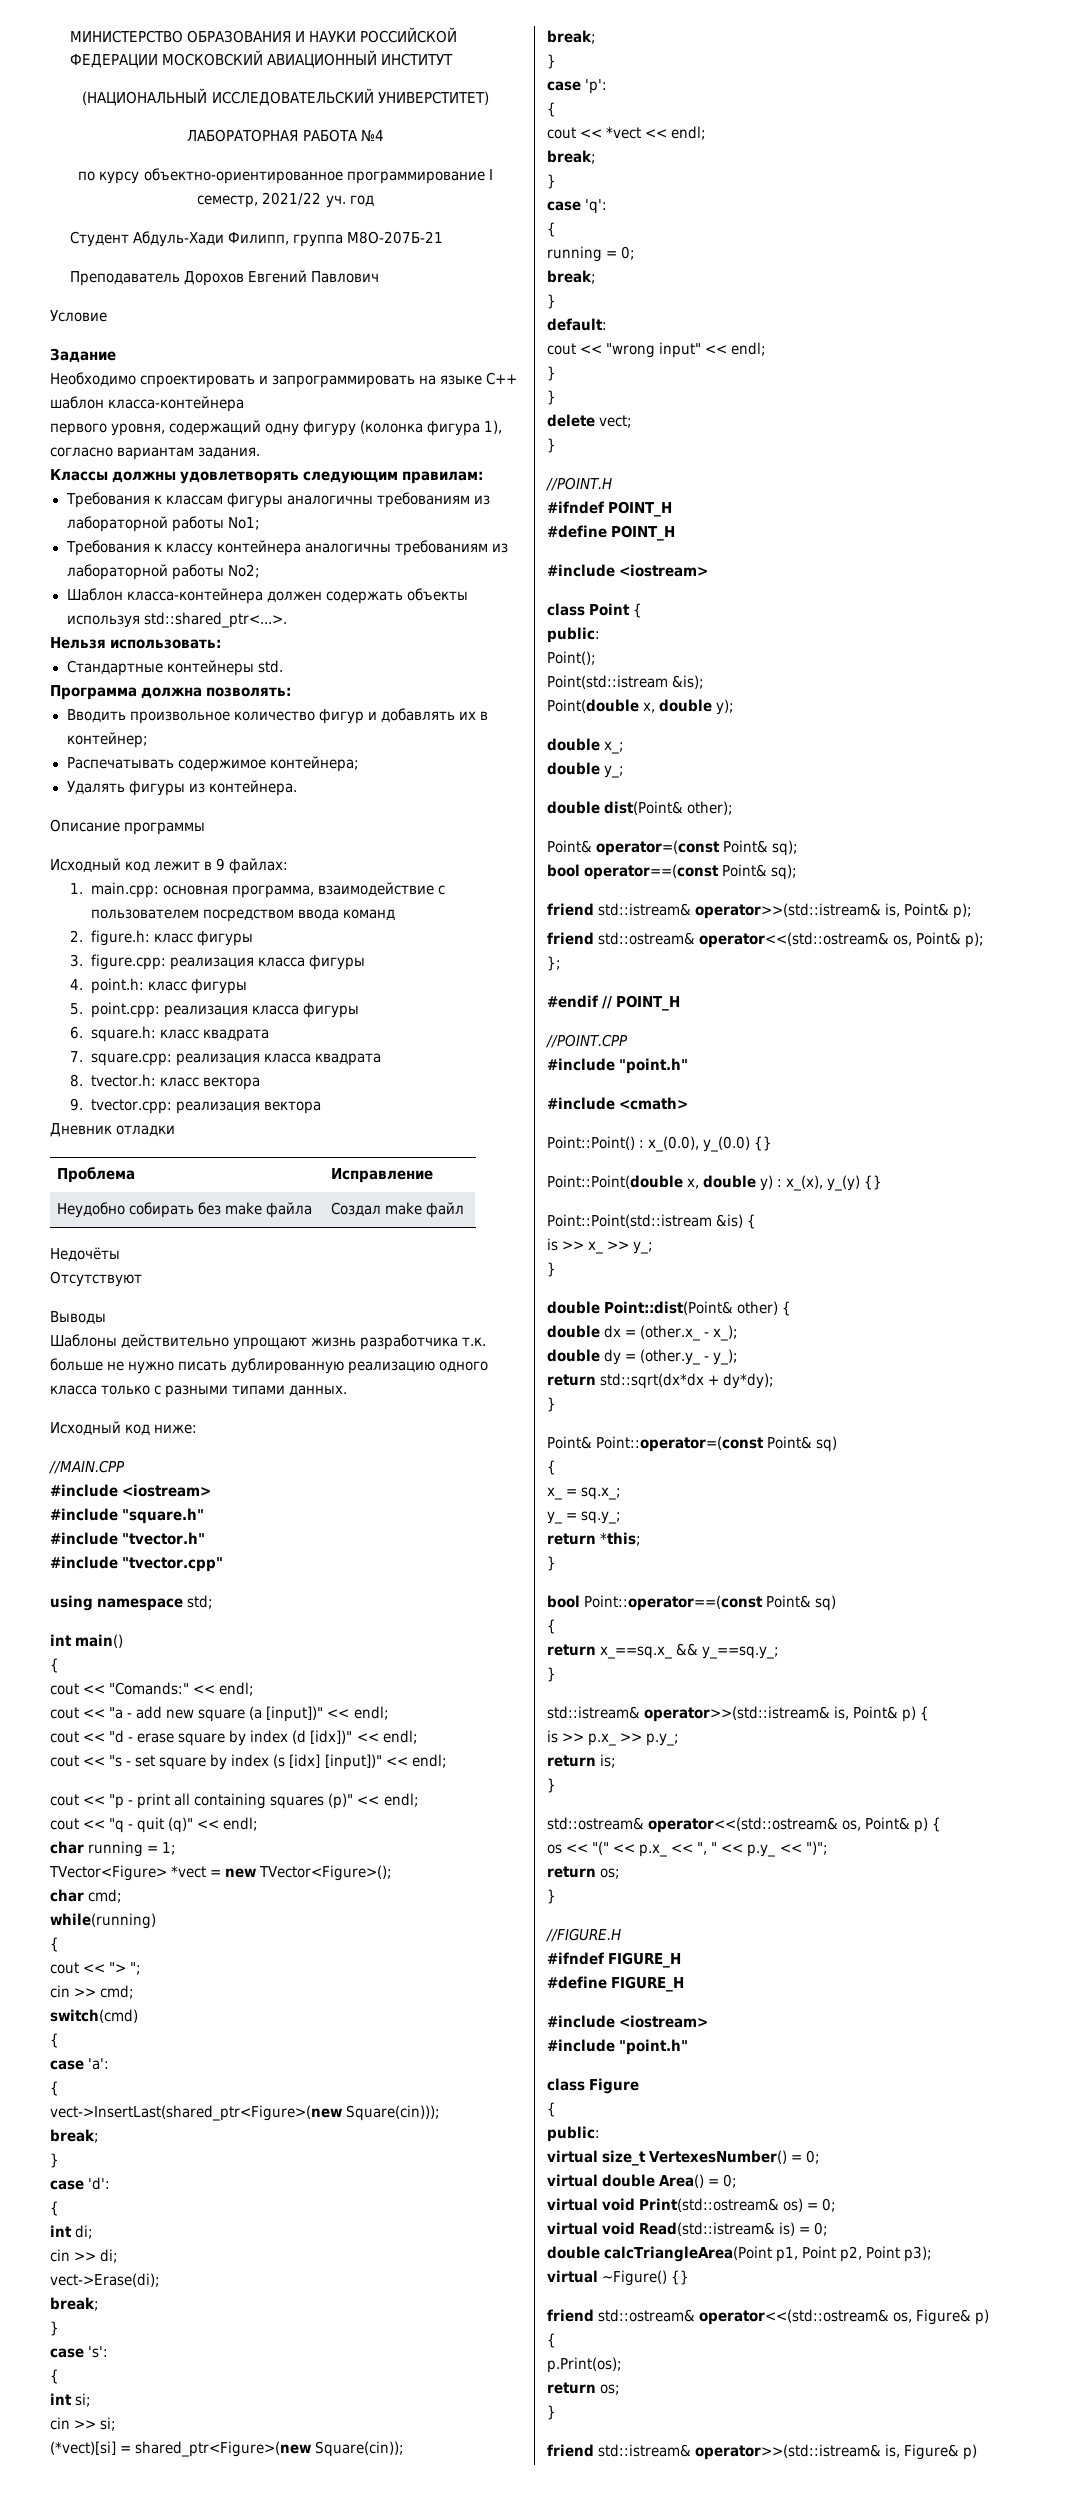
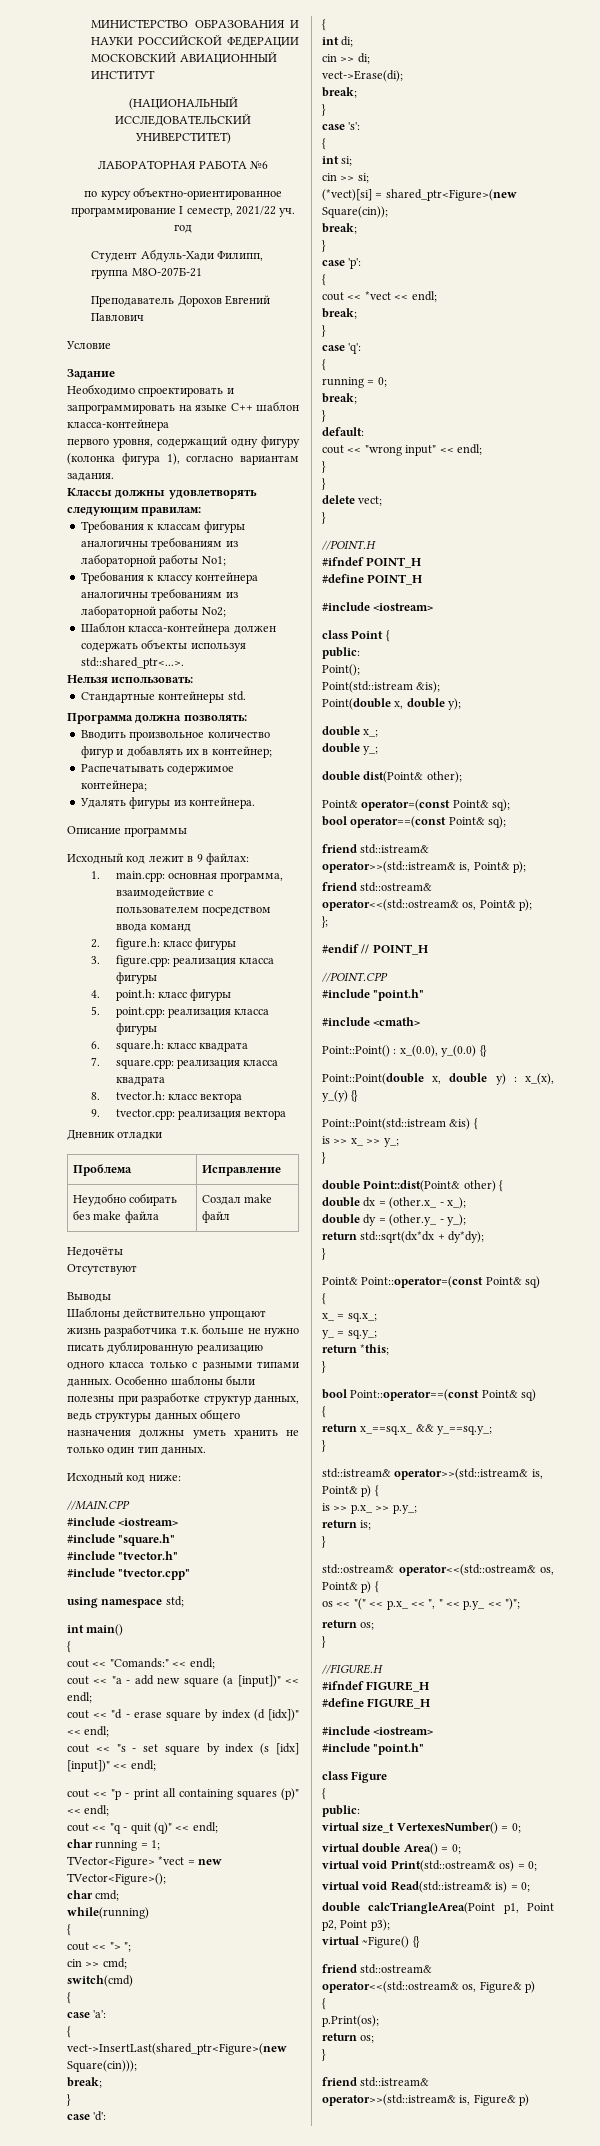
[360,130,384,141] №4 -> [249,161,268,170] №6
(348, 1391) none -> [115,1375,256,1386] [67,1392,299,1405] [67,1409,241,1422] [67,1429,299,1439] [67,1446,207,1455] Особенно шаблоны были полезны при разработке структур данных, ведь структуры данных общего назначения должны уметь хранить не только один тип данных.

